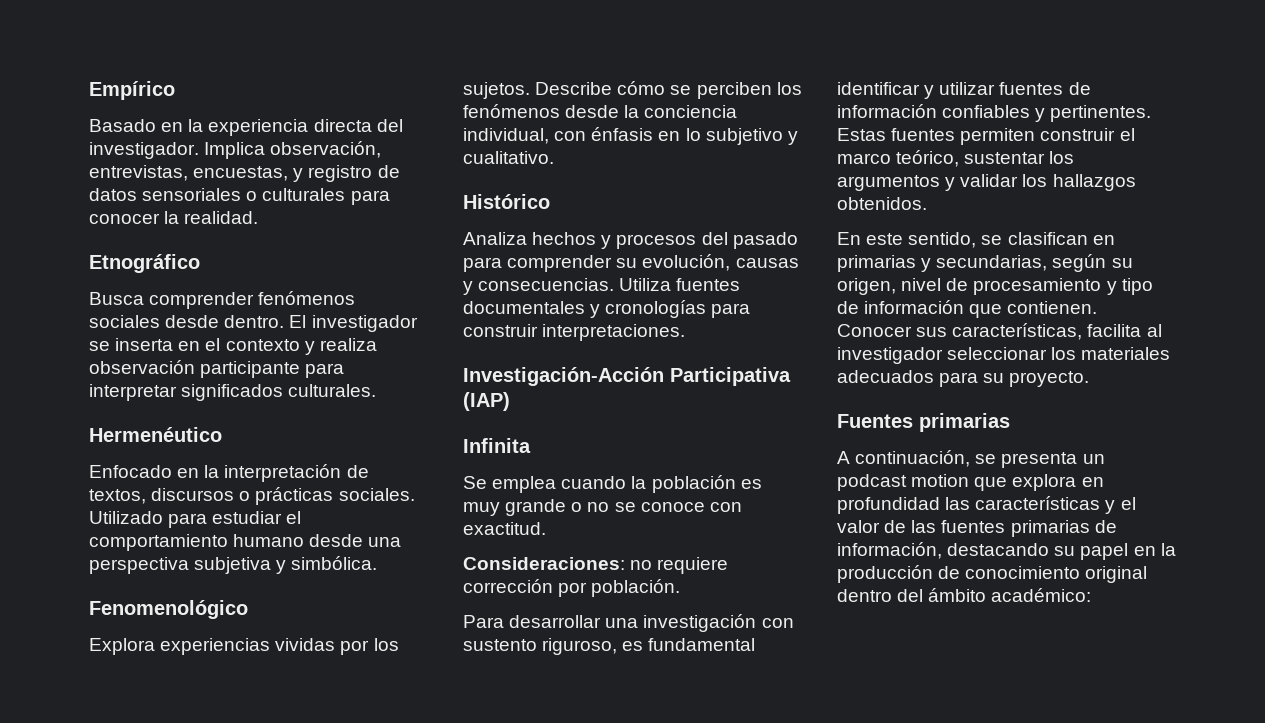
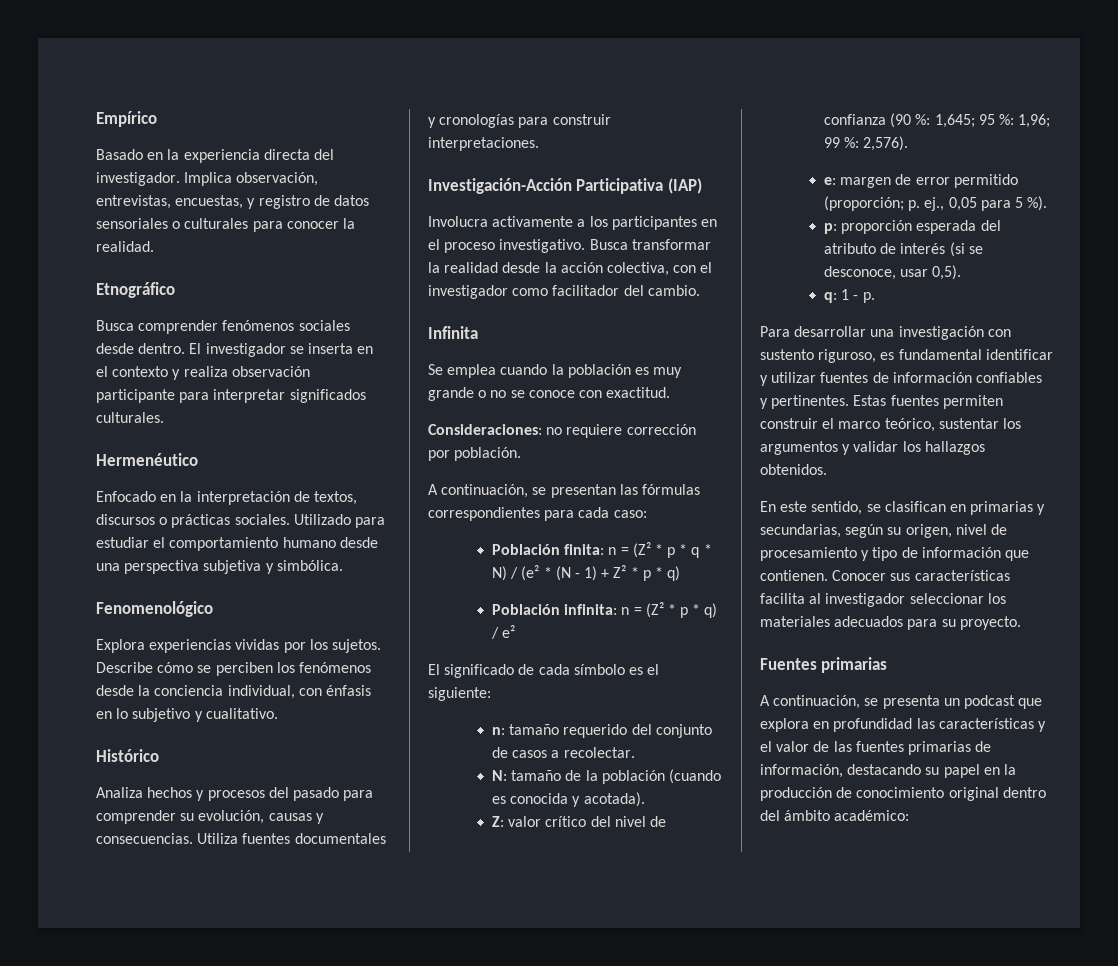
(510, 401) none -> [428,216,717,230] [428,239,711,253] [428,262,713,276] [428,285,700,299] // Involucra activamente a los participantes en el proceso investigativo. Busca transformar la realidad desde la acción colectiva, con el investigador como facilitador del cambio.
(681, 588) none -> [428,484,700,498] [428,507,647,521] [491,542,712,558] [491,565,681,581] [491,602,718,618] [490,625,516,639] [428,664,660,678] [428,687,491,701] [491,724,712,738] [491,747,635,758] [491,769,721,784] [491,792,645,807] [491,816,666,827] [823,113,1051,128] [823,136,909,151] [823,174,1018,188] [823,196,1048,211] [823,220,1001,234] [823,242,983,257] [823,265,962,280] [823,289,875,303] // A continuación, se presentan las fórmulas correspondientes para cada caso: // Población finita: n = (Z² * p * q * N) / (e² * (N - 1) + Z² * p * q) // Población infinita: n = (Z² * p * q) / e² // El significado de cada símbolo es el siguiente: // n: tamaño requerido del conjunto de casos a recolectar. // N: tamaño de la población (cuando es conocida y acotada). // Z: valor crítico del nivel de confianza (90 %: 1,645; 95 %: 1,96; 99 %: 2,576). // e: margen de error permitido (proporción; p. ej., 0,05 para 5 %). // p: proporción esperada del atributo de interés (si se desconoce, usar 0,5). // q: 1 - p.
[952,323,1083,340] características, -> [914,570,1010,581] características
[911,474,970,487] motion -> (1015, 702) none

